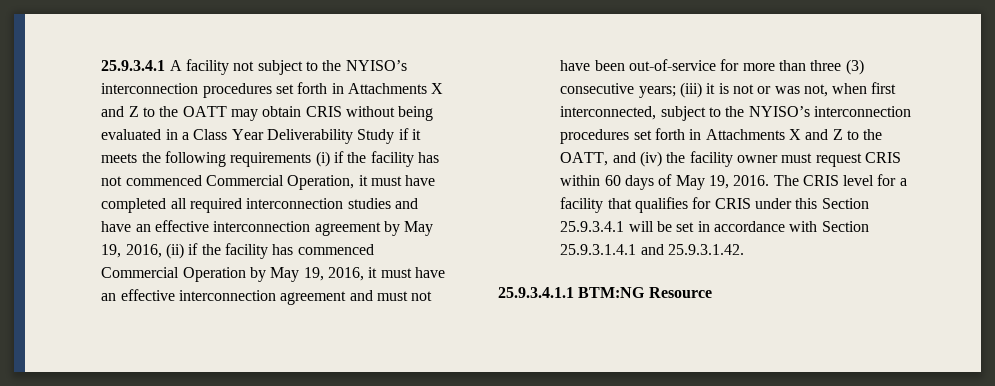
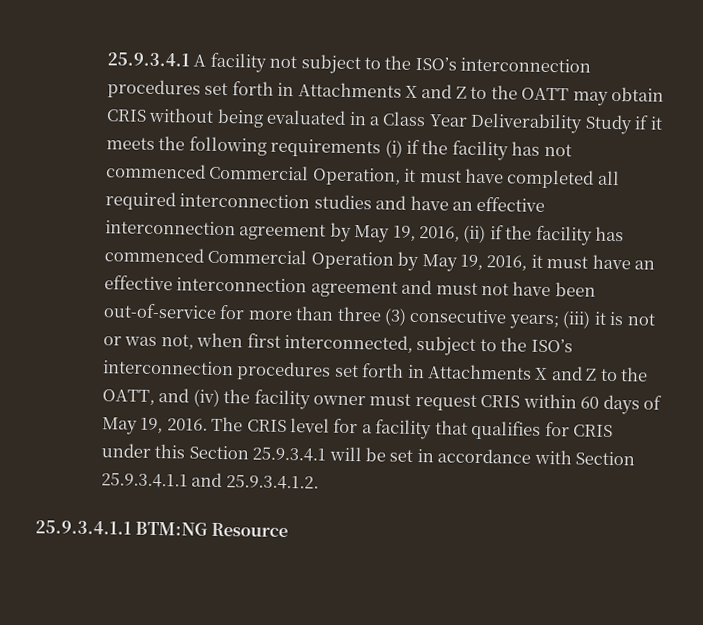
[345,60,407,71] NYISO’s -> [414,56,457,71] ISO’s
[748,106,810,117] NYISO’s -> [530,338,573,353] ISO’s
[560,244,744,255] 25.9.3.1.4.1 and 25.9.3.1.42. -> [100,472,319,490] 25.9.3.4.1.1 and 25.9.3.4.1.2.

